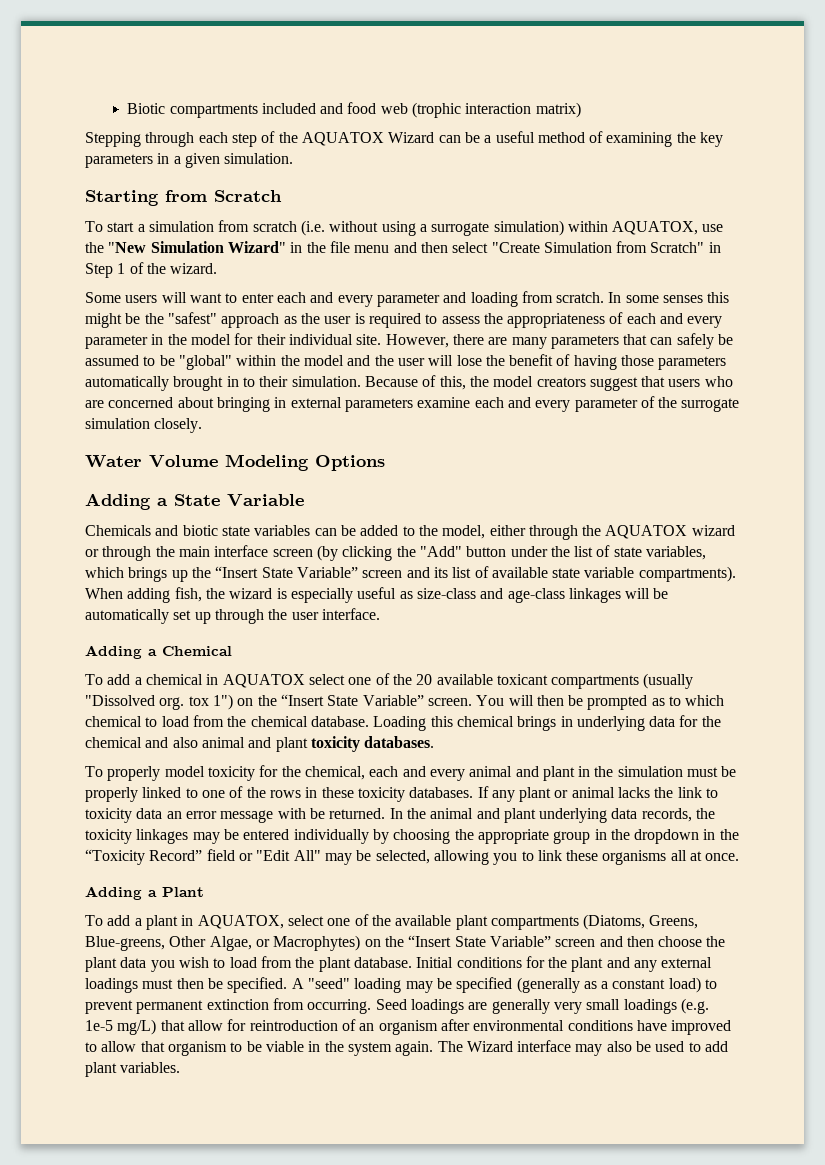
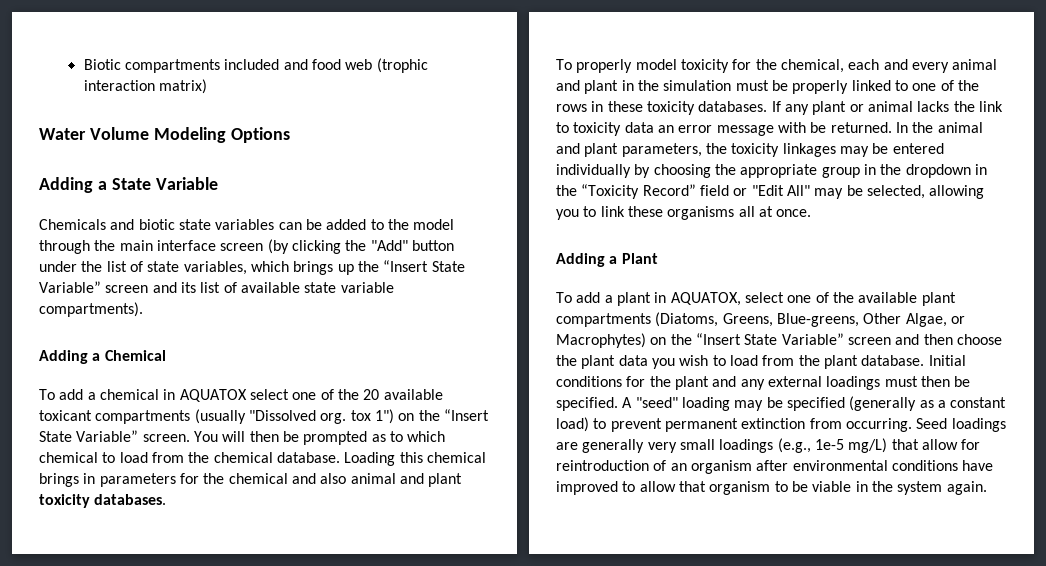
[85,131,724,147] [85,153,294,168] [85,190,282,206] [85,220,724,236] [85,241,721,253] [85,262,218,278] [85,291,730,307] [85,312,723,328] [85,333,734,349] [85,354,727,370] [85,375,733,391] [85,396,740,412] [85,418,203,433] // Stepping through each step of the AQUATOX Wizard can be a useful method of examining the key parameters in a given simulation. // Starting from Scratch // To start a simulation from scratch (i.e. without using a surrogate simulation) within AQUATOX, use the "New Simulation Wizard" in the file menu and then select "Create Simulation from Scratch" in Step 1 of the wizard. // Some users will want to enter each and every parameter and loading from scratch. In some senses this might be the "safest" approach as the user is required to assess the appropriateness of each and every parameter in the model for their individual site. However, there are many parameters that can safely be assumed to be "global" within the model and the user will lose the benefit of having those parameters automatically brought in to their simulation. Because of this, the model creators suggest that users who are concerned about bringing in external parameters examine each and every parameter of the surrogate simulation closely. -> (208, 86) none
[442,525,735,540] [85,549,99,557] model, either through the AQUATOX wizard or -> [413,219,455,230] model
[85,587,669,603] [85,608,380,624] When adding fish, the wizard is especially useful as size-class and age-class linkages will be automatically set up through the user interface. -> (143, 309) none
[576,716,676,731] underlying data -> [99,473,176,487] parameters
[539,808,692,823] underlying data records, -> [621,143,702,157] parameters,
[680,998,709,1014] (e.g. -> [777,438,811,453] (e.g.,
[437,1040,729,1056] [85,1062,181,1077] The Wizard interface may also be used to add plant variables. -> (987, 488) none

